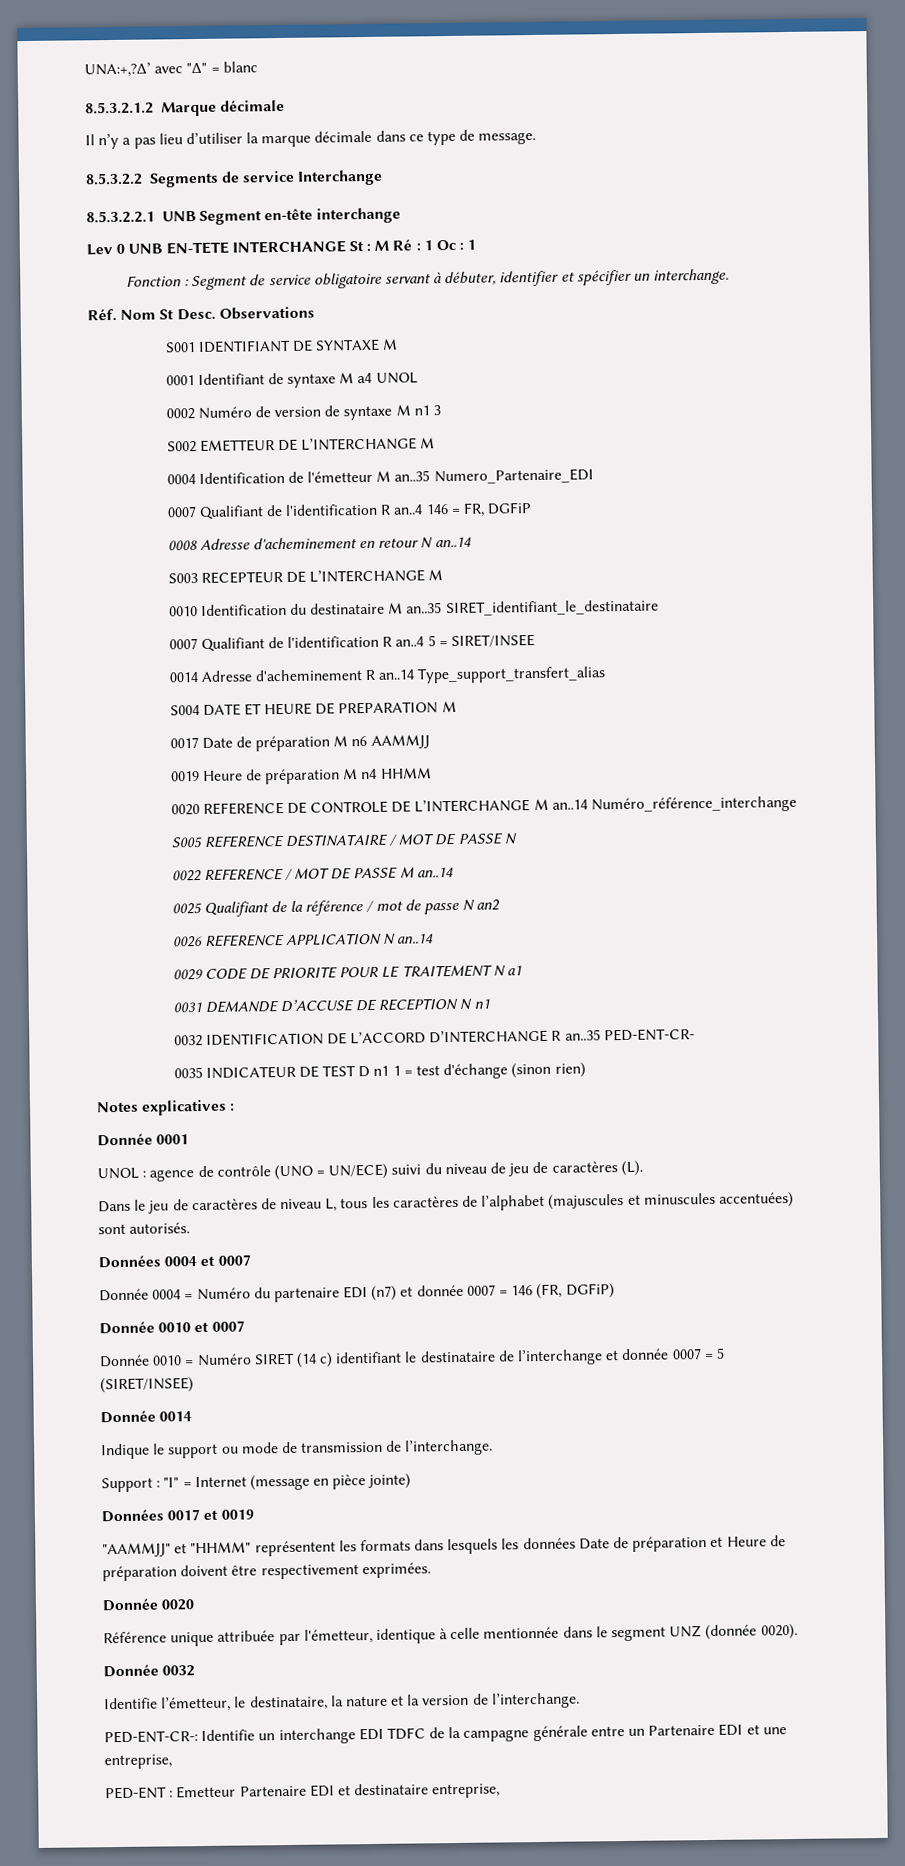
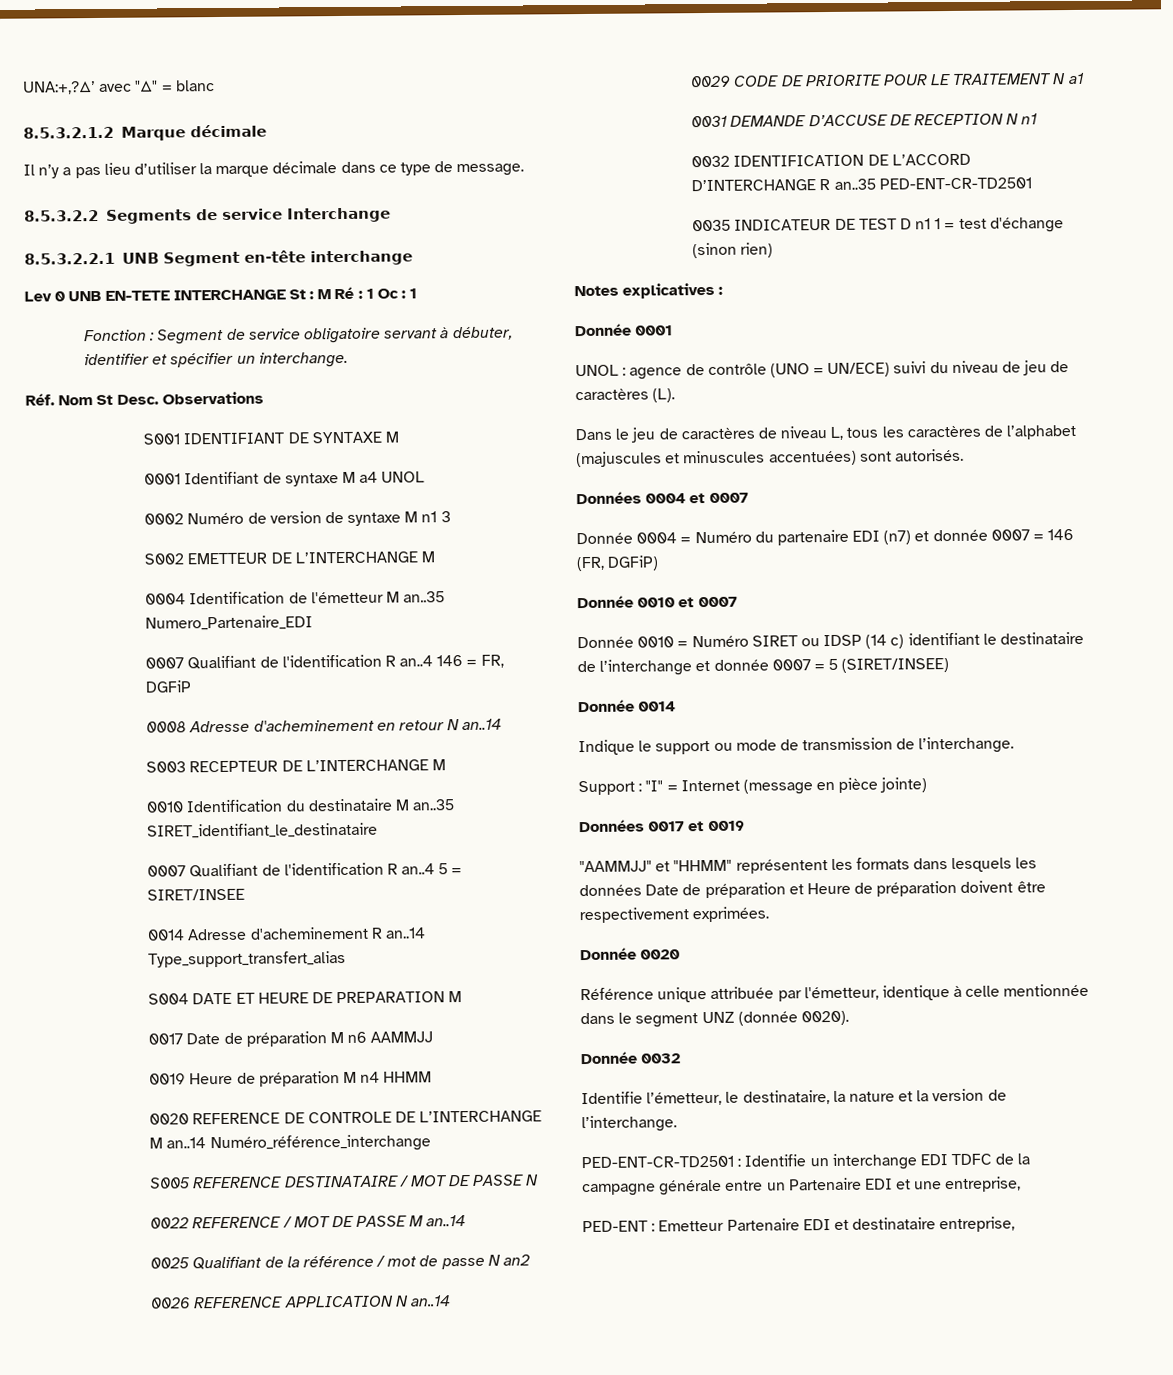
[603,1028,695,1042] PED-ENT-CR- -> [878,177,1032,190] PED-ENT-CR-TD2501
(295, 1359) none -> [800,634,863,647] ou IDSP
[104,1730,198,1744] PED-ENT-CR-: -> [581,1155,742,1169] PED-ENT-CR-TD2501 :

